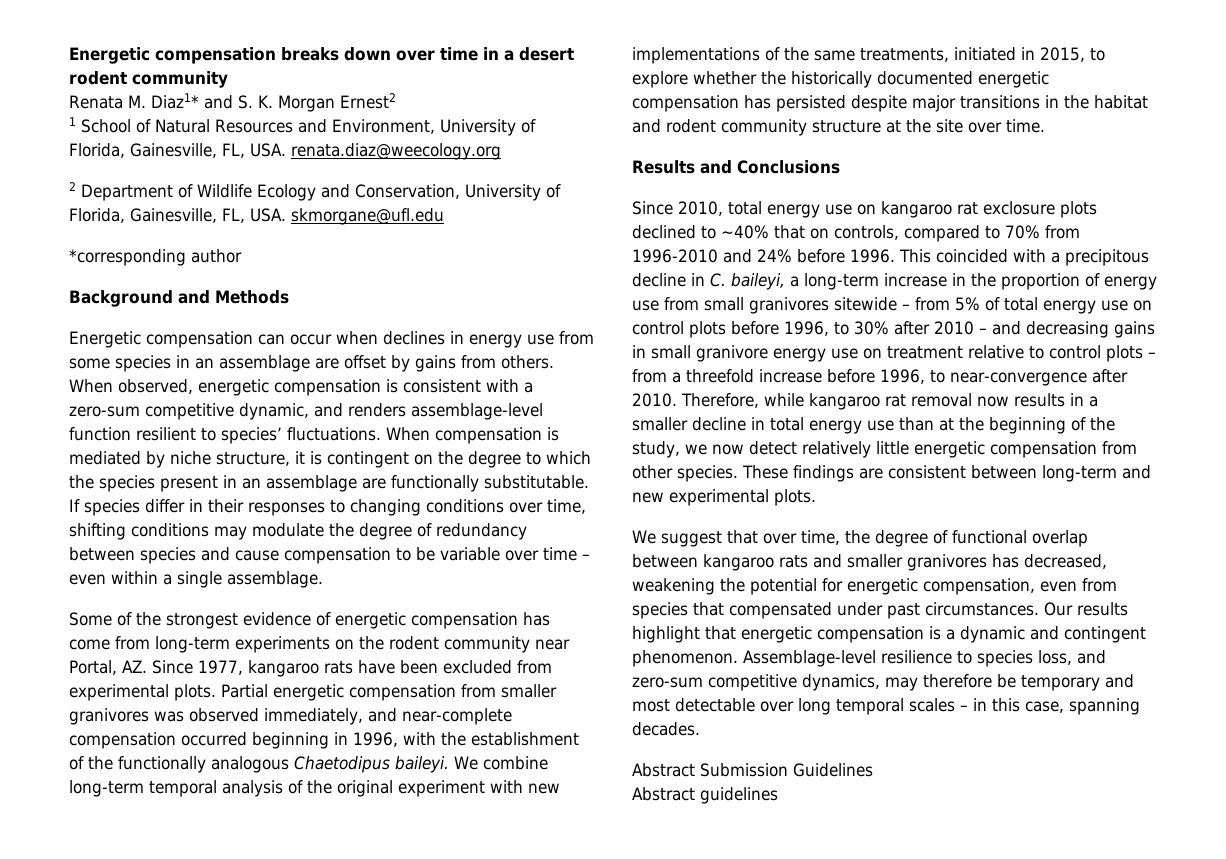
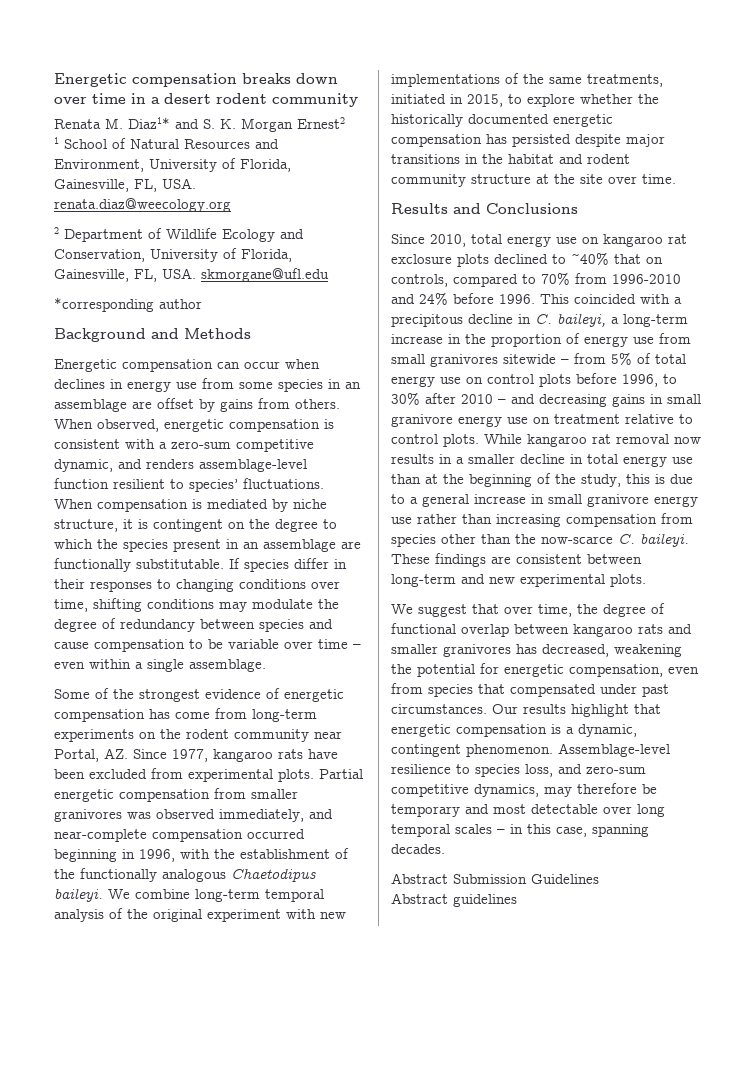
[1106,345,1156,362] [632,369,1128,386] [632,393,804,408] plots – from a threefold increase before 1996, to near-convergence after 2010. Therefore, while -> [443,434,522,447] plots. While
[685,441,1137,458] [632,465,738,482] we now detect relatively little energetic compensation from other species. -> [626,474,693,484] [391,494,698,507] [391,513,693,527] [391,533,689,547] this is due to a general increase in small granivore energy use rather than increasing compensation from species other than the now-scarce C. baileyi.
[960,626,1059,643] dynamic and -> [578,724,637,737] dynamic,

